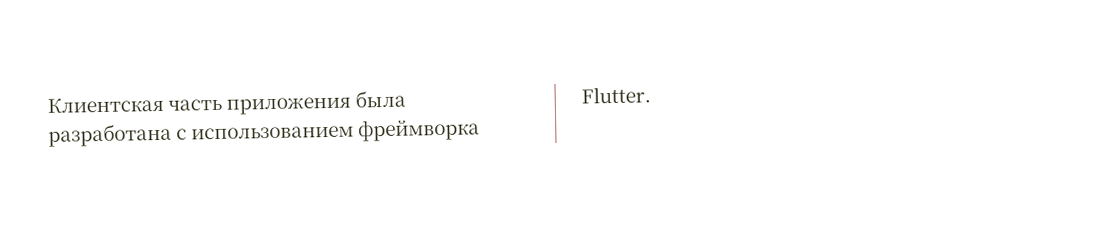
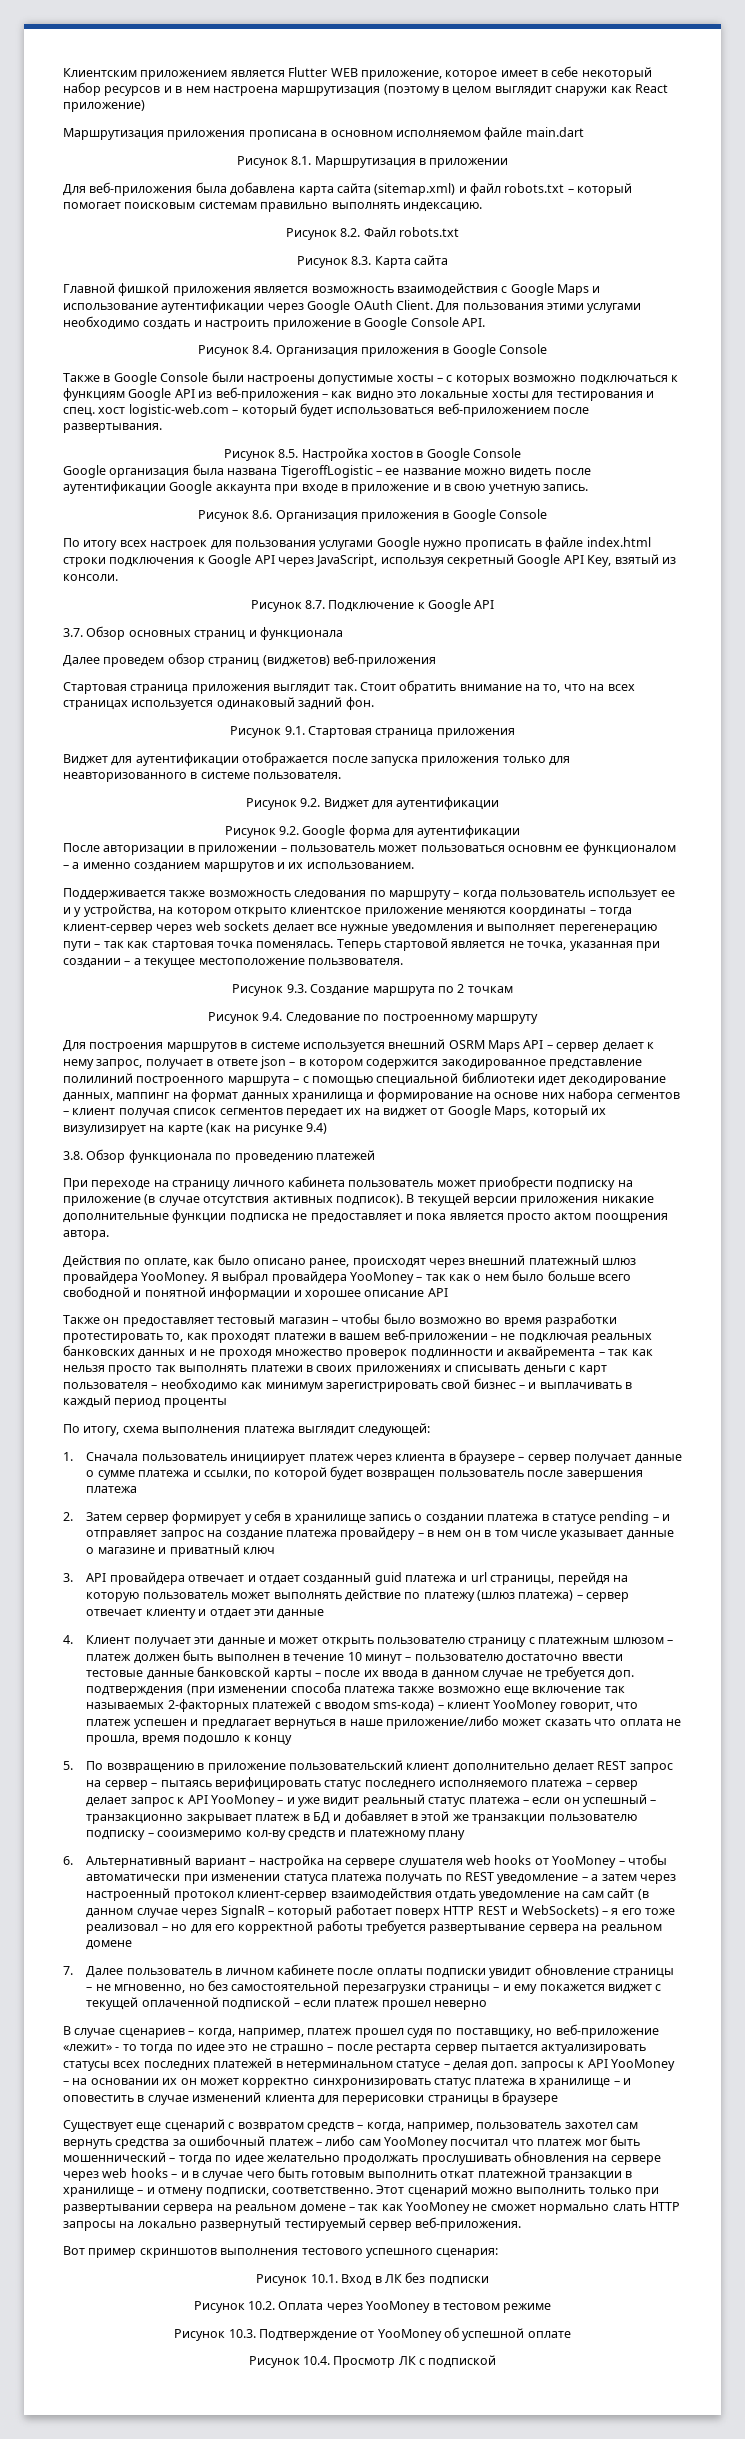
[47,89,407,115] [48,118,481,147] [581,86,651,104] Клиентская часть приложения была разработана с использованием фреймворка Flutter. -> [63,66,652,80] [63,82,668,96] [63,100,145,112] [63,127,584,140] [236,156,509,168] [63,182,633,196] [63,202,482,212] [285,227,460,240] [296,255,449,268] [63,283,601,296] [63,300,642,313] [63,316,485,330] [197,344,548,357] [63,371,678,385] [63,387,654,401] [63,403,589,417] [63,423,162,433] [223,448,522,461] [63,464,591,478] [63,481,589,494] [197,509,548,522] [63,537,651,550] [63,554,676,567] [63,574,118,581] [250,599,495,612] [63,626,343,640] [63,653,436,667] [63,680,635,694] [63,697,374,710] [230,726,515,738] [63,752,570,766] [63,772,342,782] [245,797,500,810] [224,825,521,838] [63,842,676,855] [63,862,414,872] [63,888,675,900] [63,904,633,917] [63,921,657,934] [63,938,660,951] [63,958,403,968] [232,984,513,996] [208,1012,538,1024] [63,1039,654,1052] [63,1056,643,1069] [63,1072,667,1086] [63,1088,680,1102] [63,1105,606,1118] [63,1123,328,1135] [63,1149,375,1163] [63,1176,633,1190] [63,1193,654,1206] [63,1210,668,1223] [63,1230,109,1240] [63,1254,637,1268] [63,1270,631,1284] [63,1286,448,1300] [63,1313,618,1327] [63,1329,653,1343] [63,1345,653,1359] [63,1365,607,1375] [63,1378,633,1392] [63,1395,227,1408] [63,1423,431,1436] [63,1450,682,1464] [86,1466,643,1480] [86,1486,138,1493] [63,1510,671,1524] [86,1527,674,1540] [86,1544,275,1557] [63,1572,628,1585] [86,1589,630,1602] [86,1609,325,1619] [63,1635,673,1647] [86,1650,623,1664] [86,1666,635,1680] [86,1682,625,1696] [86,1699,639,1712] [86,1715,681,1729] [86,1735,292,1745] [63,1760,673,1773] [86,1777,639,1790] [86,1794,657,1807] [86,1810,637,1824] [86,1830,466,1840] [63,1854,667,1868] [86,1872,676,1884] [86,1888,649,1901] [86,1904,676,1918] [86,1920,662,1934] [86,1940,133,1950] [63,1964,675,1978] [86,1980,662,1994] [86,1997,488,2010] [63,2024,659,2038] [63,2044,647,2054] [63,2058,675,2071] [63,2078,631,2088] [63,2091,559,2105] [63,2119,639,2132] [63,2135,640,2149] [63,2151,661,2165] [63,2167,633,2181] [63,2184,660,2197] [63,2202,680,2214] [63,2217,522,2231] [63,2246,499,2258] [256,2272,489,2286] [193,2301,552,2313] [174,2327,571,2341] [248,2355,497,2368] Клиентским приложением является Flutter WEB приложение, которое имеет в себе некоторый набор ресурсов и в нем настроена маршрутизация (поэтому в целом выглядит снаружи как React приложение) // Маршрутизация приложения прописана в основном исполняемом файле main.dart // Рисунок 8.1. Маршрутизация в приложении // Для веб-приложения была добавлена карта сайта (sitemap.xml) и файл robots.txt – который помогает поисковым системам правильно выполнять индексацию. // Рисунок 8.2. Файл robots.txt // Рисунок 8.3. Карта сайта // Главной фишкой приложения является возможность взаимодействия с Google Maps и использование аутентификации через Google OAuth Client. Для пользования этими услугами необходимо создать и настроить приложение в Google Console API. // Рисунок 8.4. Организация приложения в Google Console // Также в Google Console были настроены допустимые хосты – с которых возможно подключаться к функциям Google API из веб-приложения – как видно это локальные хосты для тестирования и спец. хост logistic-web.com – который будет использоваться веб-приложением после развертывания. // Рисунок 8.5. Настройка хостов в Google Console // Google организация была названа TigeroffLogistic – ее название можно видеть после аутентификации Google аккаунта при входе в приложение и в свою учетную запись. // Рисунок 8.6. Организация приложения в Google Console // По итогу всех настроек для пользования услугами Google нужно прописать в файле index.html строки подключения к Google API через JavaScript, используя секретный Google API Key, взятый из консоли. // Рисунок 8.7. Подключение к Google API // 3.7. Обзор основных страниц и функционала // Далее проведем обзор страниц (виджетов) веб-приложения // Стартовая страница приложения выглядит так. Стоит обратить внимание на то, что на всех страницах используется одинаковый задний фон. // Рисунок 9.1. Стартовая страница приложения // Виджет для аутентификации отображается после запуска приложения только для неавторизованного в системе пользователя. // Рисунок 9.2. Виджет для аутентификации // Рисунок 9.2. Google форма для аутентификации // После авторизации в приложении – пользователь может пользоваться основнм ее функционалом – а именно созданием маршрутов и их использованием. // Поддерживается также возможность следования по маршруту – когда пользователь использует ее и у устройства, на котором открыто клиентское приложение меняются координаты – тогда клиент-сервер через web sockets делает все нужные уведомления и выполняет перегенерацию пути – так как стартовая точка поменялась. Теперь стартовой является не точка, указанная при создании – а текущее местоположение пользвователя. // Рисунок 9.3. Создание маршрута по 2 точкам // Рисунок 9.4. Следование по построенному маршруту // Для построения маршрутов в системе используется внешний OSRM Maps API – сервер делает к нему запрос, получает в ответе json – в котором содержится закодированное представление полилиний построенного маршрута – с помощью специальной библиотеки идет декодирование данных, маппинг на формат данных хранилища и формирование на основе них набора сегментов – клиент получая список сегментов передает их на виджет от Google Maps, который их визулизирует на карте (как на рисунке 9.4) // 3.8. Обзор функционала по проведению платежей // При переходе на страницу личного кабинета пользователь может приобрести подписку на приложение (в случае отсутствия активных подписок). В текущей версии приложения никакие дополнительные функции подписка не предоставляет и пока является просто актом поощрения автора. // Действия по оплате, как было описано ранее, происходят через внешний платежный шлюз провайдера YooMoney. Я выбрал провайдера YooMoney – так как о нем было больше всего свободной и понятной информации и хорошее описание API // Также он предоставляет тестовый магазин – чтобы было возможно во время разработки протестировать то, как проходят платежи в вашем веб-приложении – не подключая реальных банковских данных и не проходя множество проверок подлинности и аквайремента – так как нельзя просто так выполнять платежи в своих приложениях и списывать деньги с карт пользователя – необходимо как минимум зарегистрировать свой бизнес – и выплачивать в каждый период проценты // По итогу, схема выполнения платежа выглядит следующей: // 1. Сначала пользователь инициирует платеж через клиента в браузере – сервер получает данные о сумме платежа и ссылки, по которой будет возвращен пользователь после завершения платежа // 2. Затем сервер формирует у себя в хранилище запись о создании платежа в статусе pending – и отправляет запрос на создание платежа провайдеру – в нем он в том числе указывает данные о магазине и приватный ключ // 3. API провайдера отвечает и отдает созданный guid платежа и url страницы, перейдя на которую пользователь может выполнять действие по платежу (шлюз платежа) – сервер отвечает клиенту и отдает эти данные // 4. Клиент получает эти данные и может открыть пользователю страницу с платежным шлюзом – платеж должен быть выполнен в течение 10 минут – пользователю достаточно ввести тестовые данные банковской карты – после их ввода в данном случае не требуется доп. подтверждения (при изменении способа платежа также возможно еще включение так называемых 2-факторных платежей с вводом sms-кода) – клиент YooMoney говорит, что платеж успешен и предлагает вернуться в наше приложение/либо может сказать что оплата не прошла, время подошло к концу // 5. По возвращению в приложение пользовательский клиент дополнительно делает REST запрос на сервер – пытаясь верифицировать статус последнего исполняемого платежа – сервер делает запрос к API YooMoney – и уже видит реальный статус платежа – если он успешный – транзакционно закрывает платеж в БД и добавляет в этой же транзакции пользователю подписку – сооизмеримо кол-ву средств и платежному плану // 6. Альтернативный вариант – настройка на сервере слушателя web hooks от YooMoney – чтобы автоматически при изменении статуса платежа получать по REST уведомление – а затем через настроенный протокол клиент-сервер взаимодействия отдать уведомление на сам сайт (в данном случае через SignalR – который работает поверх HTTP REST и WebSockets) – я его тоже реализовал – но для его корректной работы требуется развертывание сервера на реальном домене // 7. Далее пользователь в личном кабинете после оплаты подписки увидит обновление страницы – не мгновенно, но без самостоятельной перезагрузки страницы – и ему покажется виджет с текущей оплаченной подпиской – если платеж прошел неверно // В случае сценариев – когда, например, платеж прошел судя по поставщику, но веб-приложение «лежит» - то тогда по идее это не страшно – после рестарта сервер пытается актуализировать статусы всех последних платежей в нетерминальном статусе – делая доп. запросы к API YooMoney – на основании их он может корректно синхронизировать статус платежа в хранилище – и оповестить в случае изменений клиента для перерисовки страницы в браузере // Существует еще сценарий с возвратом средств – когда, например, пользователь захотел сам вернуть средства за ошибочный платеж – либо сам YooMoney посчитал что платеж мог быть мошеннический – тогда по идее желательно продолжать прослушивать обновления на сервере через web hooks – и в случае чего быть готовым выполнить откат платежной транзакции в хранилище – и отмену подписки, соответственно. Этот сценарий можно выполнить только при развертывании сервера на реальном домене – так как YooMoney не сможет нормально слать HTTP запросы на локально развернутый тестируемый сервер веб-приложения. // Вот пример скриншотов выполнения тестового успешного сценария: // Рисунок 10.1. Вход в ЛК без подписки // Рисунок 10.2. Оплата через YooMoney в тестовом режиме // Рисунок 10.3. Подтверждение от YooMoney об успешной оплате // Рисунок 10.4. Просмотр ЛК с подпиской

